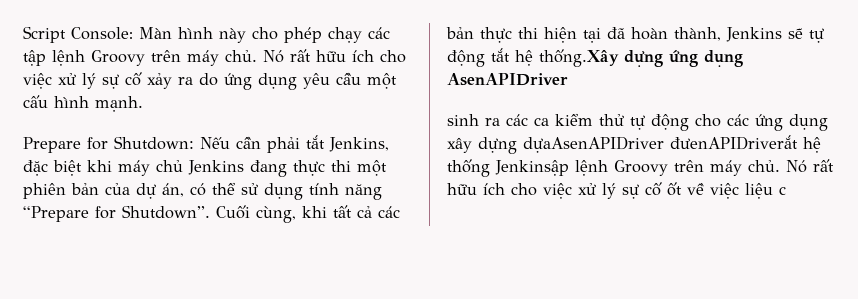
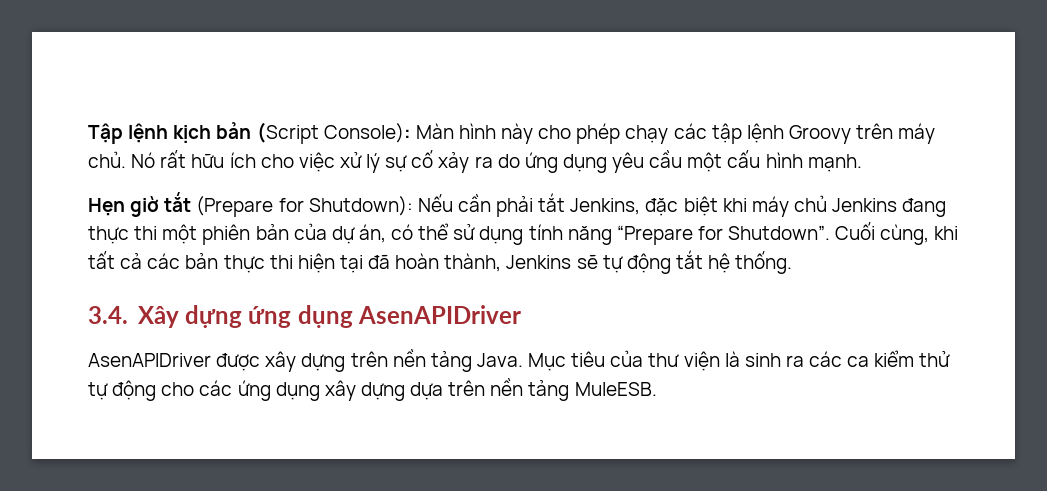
[23,26,133,43] Script Console: -> [88,122,411,144] Tập lệnh kịch bản (Script Console):
[23,136,194,153] Prepare for Shutdown: -> [88,192,413,217] Hẹn giờ tắt (Prepare for Shutdown):
[539,49,619,67] thống.Xây -> [735,251,793,274] [88,306,179,328] thống. // 3.4. Xây
(568, 79) none -> [88,349,740,372] AsenAPIDriver được xây dựng trên nền tảng Java. Mục tiêu của thư viện là
[523,135,821,153] [447,159,834,177] [447,182,786,199] dựaAsenAPIDriver đưenAPIDriverắt hệ thống Jenkinsập lệnh Groovy trên máy chủ. Nó rất hữu ích cho việc xử lý sự cố ốt về việc liệu c -> [410,378,657,401] dựa trên nền tảng MuleESB.

